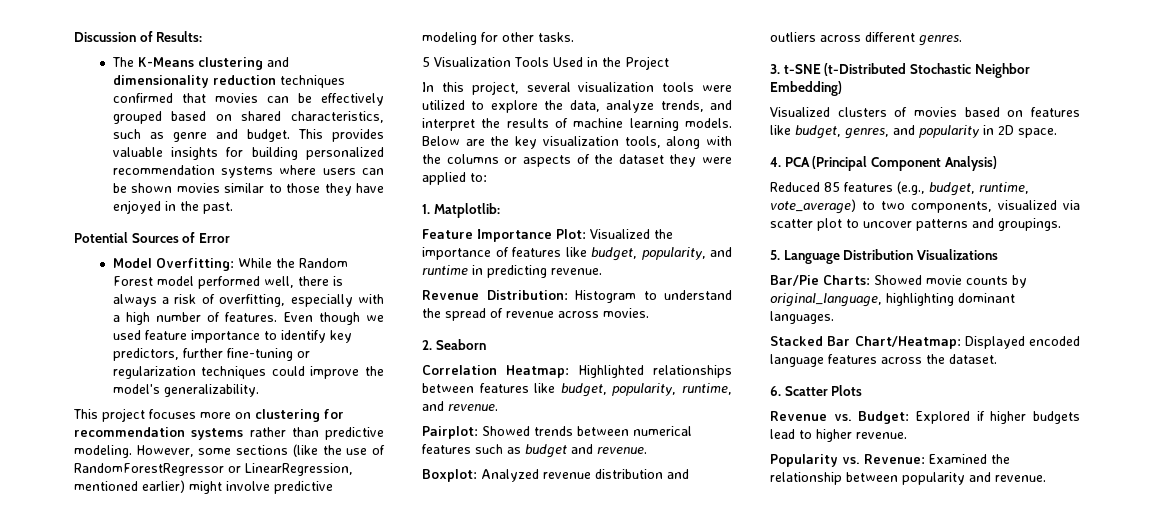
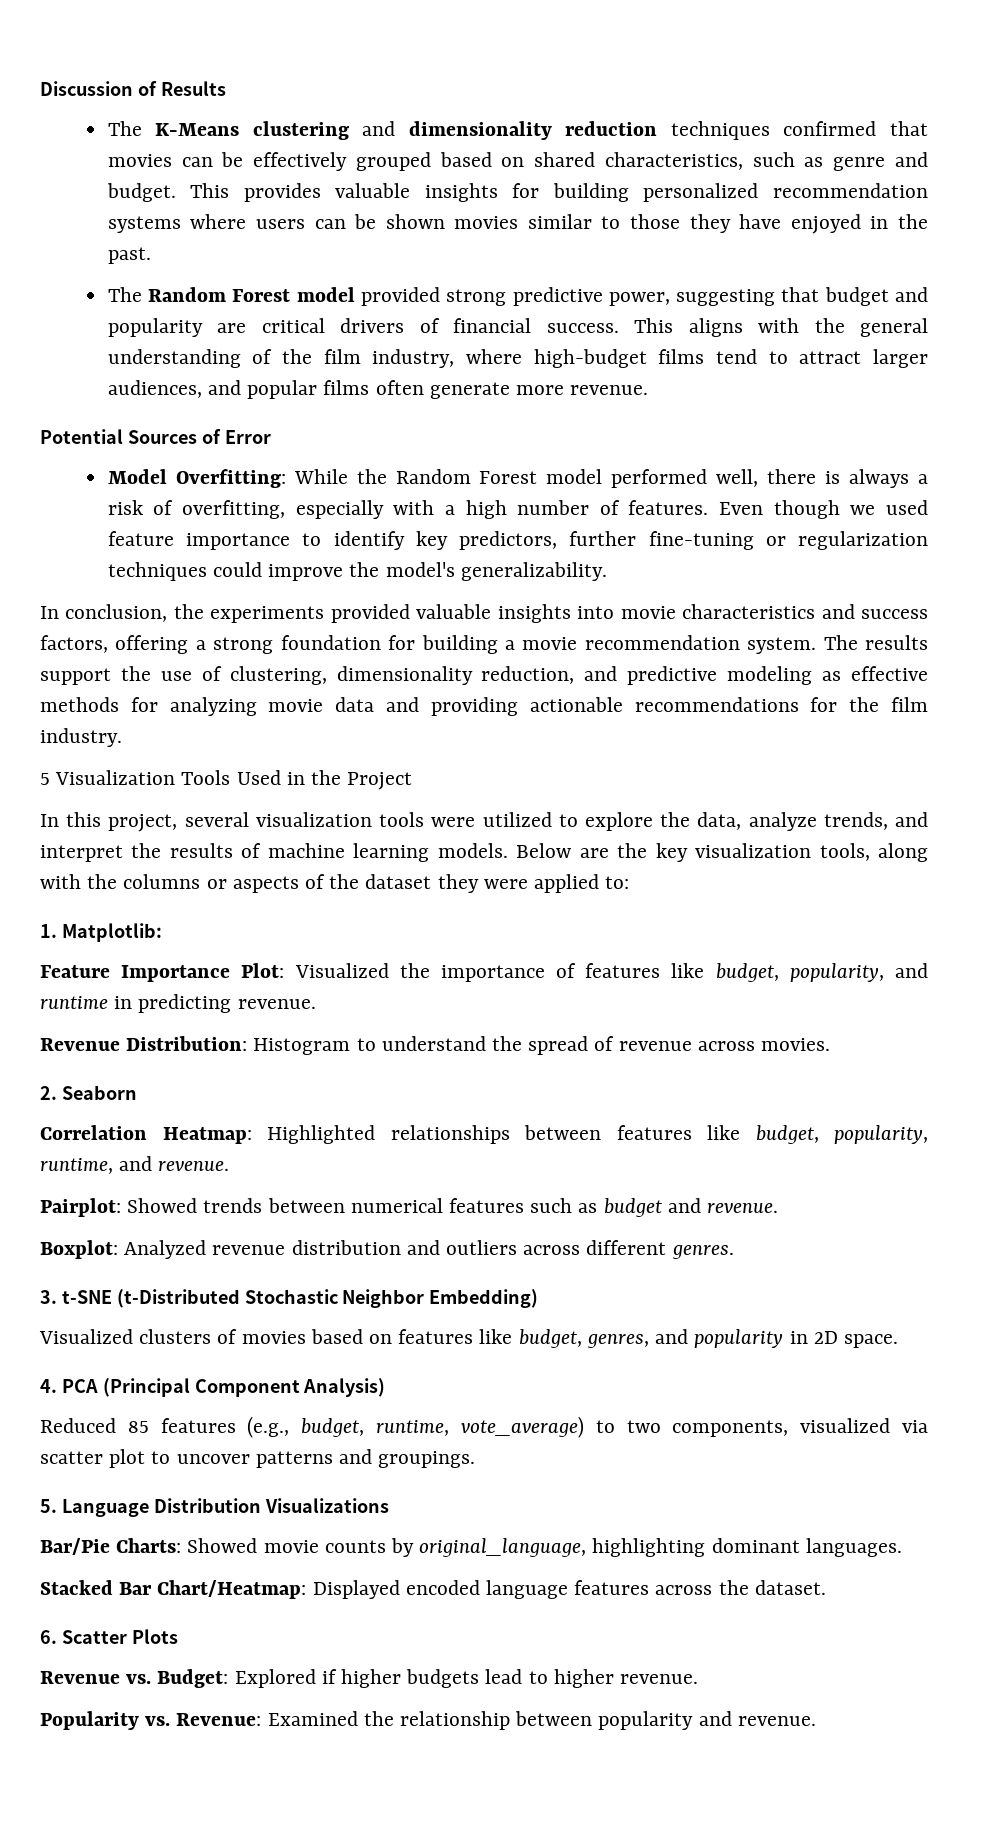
[156,31,203,42] Results: -> [160,81,226,96] Results
(233, 208) none -> [107,287,928,306] [107,318,928,337] [107,349,929,368] [107,380,649,399] // The Random Forest model provided strong predictive power, suggesting that budget and popularity are critical drivers of financial success. This aligns with the general understanding of the film industry, where high-budget films tend to attract larger audiences, and popular films often generate more revenue.
[73,408,344,422] [74,427,384,440] [74,444,386,458] [74,463,353,476] [74,480,333,494] [422,32,574,45] This project focuses more on clustering for recommendation systems rather than predictive modeling. However, some sections (like the use of RandomForestRegressor or LinearRegression, mentioned earlier) might involve predictive modeling for other tasks. -> [40,604,929,623] [40,635,928,654] [40,666,928,685] [40,697,928,716] [40,728,122,747] In conclusion, the experiments provided valuable insights into movie characteristics and success factors, offering a strong foundation for building a movie recommendation system. The results support the use of clustering, dimensionality reduction, and predictive modeling as effective methods for analyzing movie data and providing actionable recommendations for the film industry.

